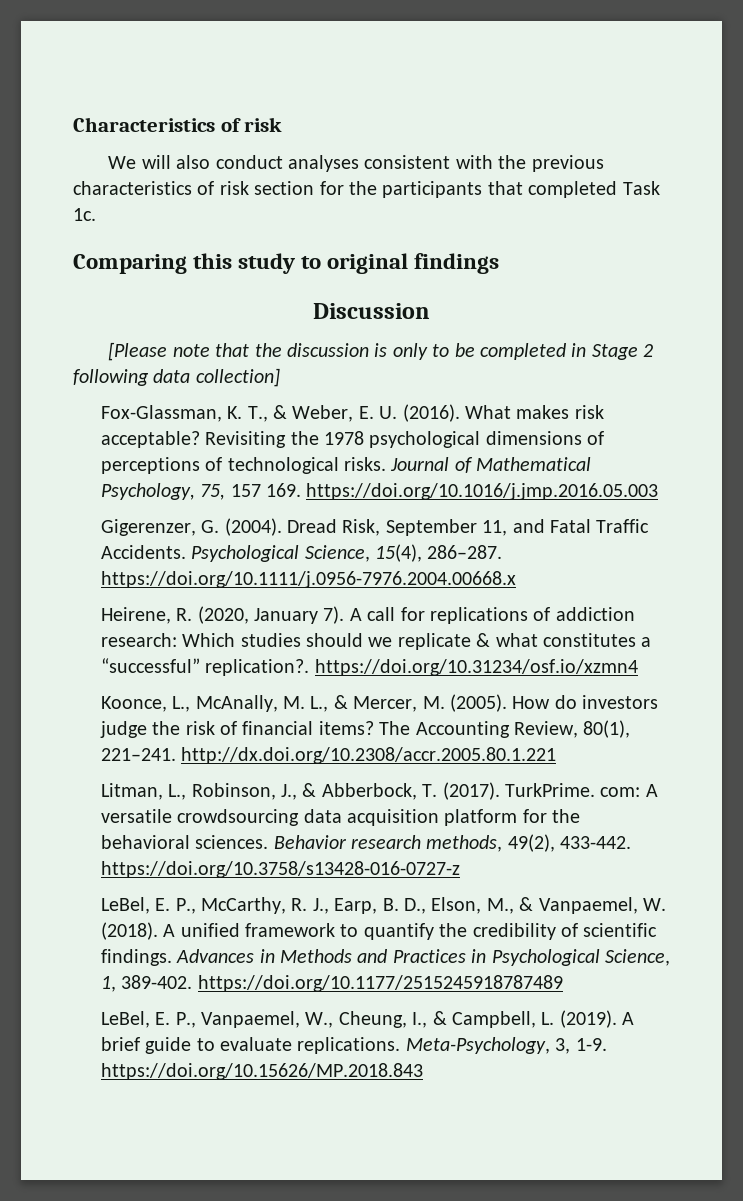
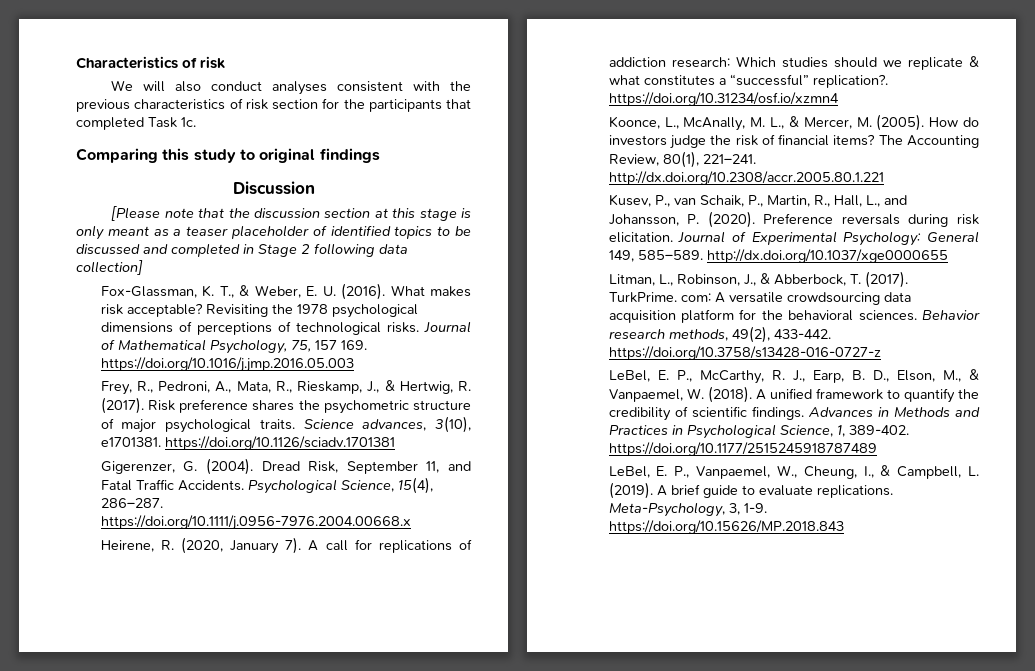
[374,343,475,360] is only to be -> [324,208,472,221] [76,225,472,240] [76,244,168,254] section at this stage is only meant as a teaser placeholder of identified topics to be discussed and
(659, 491) none -> [100,380,472,395] [100,397,471,414] [100,416,471,433] [100,436,395,450] // Frey, R., Pedroni, A., Mata, R., Rieskamp, J., & Hertwig, R. (2017). Risk preference shares the psychometric structure of major psychological traits. Science advances, 3(10), e1701381. https://doi.org/10.1126/sciadv.1701381
(557, 755) none -> [608,194,907,207] [608,211,979,228] [608,231,979,246] [608,249,948,263] // Kusev, P., van Schaik, P., Martin, R., Hall, L., and Johansson, P. (2020). Preference reversals during risk elicitation. Journal of Experimental Psychology: General 149, 585–589. http://dx.doi.org/10.1037/xge0000655

